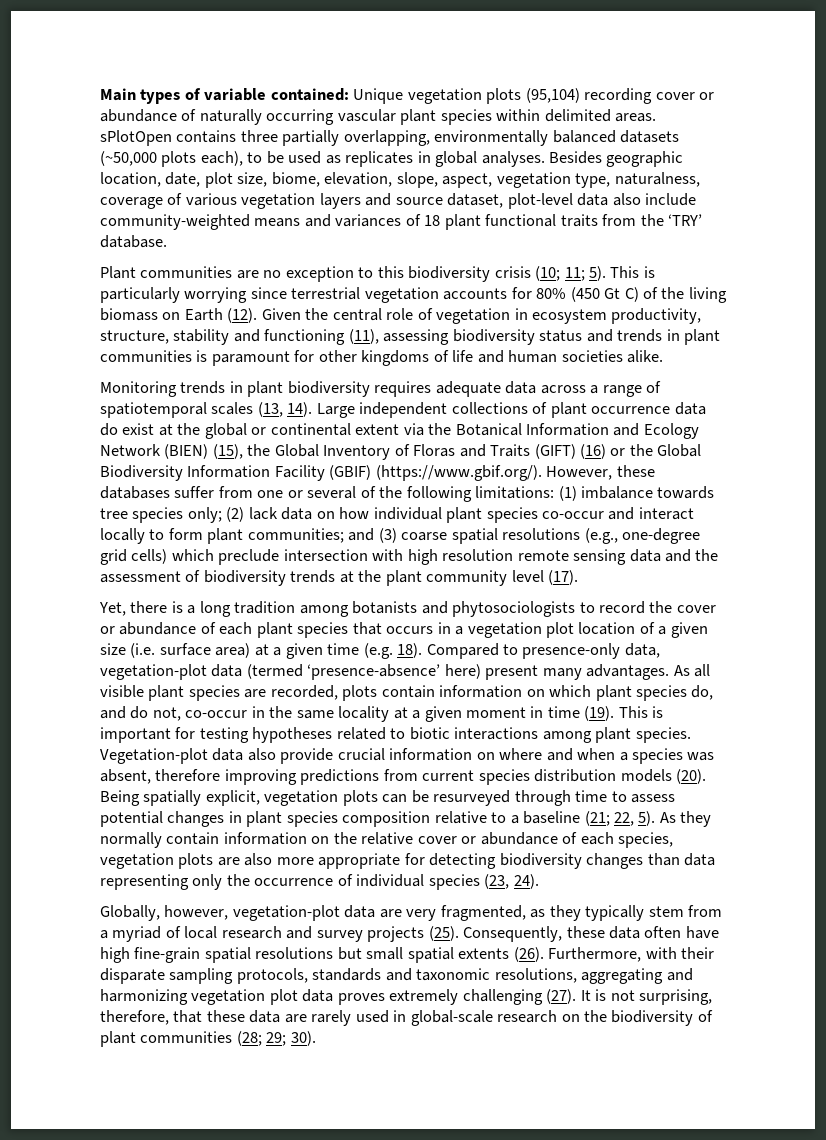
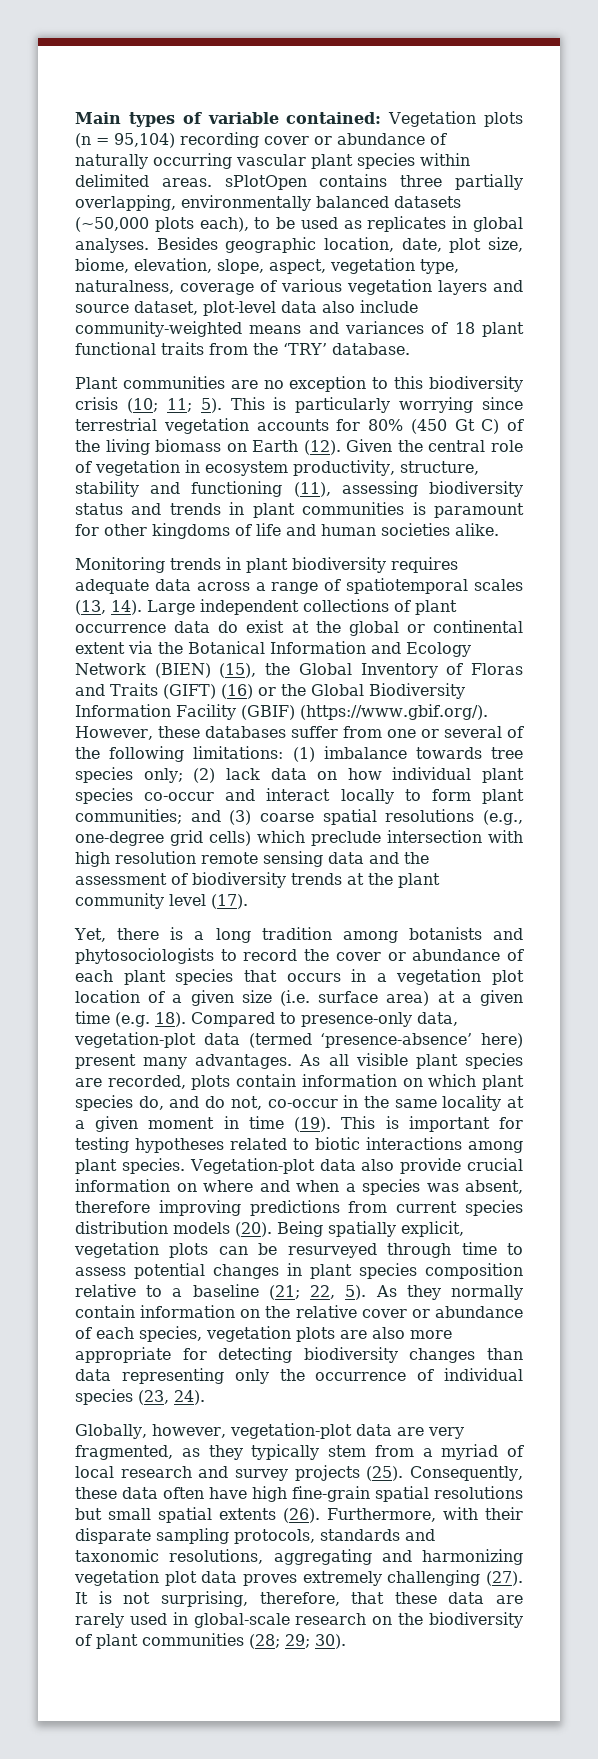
[353,88,580,104] Unique vegetation plots (95,104) -> [388,111,523,127] [75,133,175,148] Vegetation plots (n = 95,104)

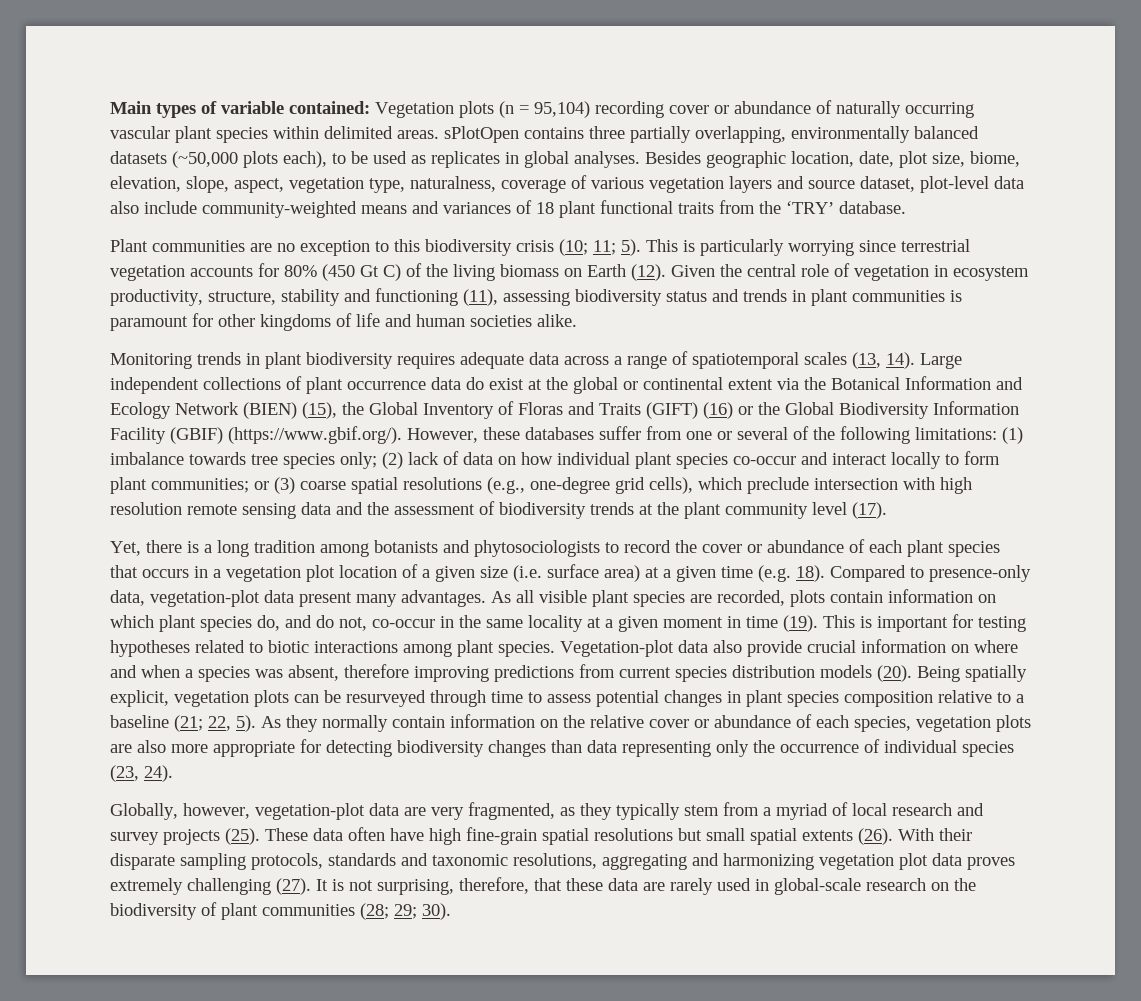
(260, 774) none -> [443,451,459,465] of
[190,810,221,822] and -> [254,481,269,490] or
[209,831,251,846] cells) -> [649,477,693,494] cells),
[248,1033,523,1048] (termed ‘presence-absence’ here) -> (294, 596) none
[410,1466,524,1481] [75,1487,117,1499] Consequently, these -> [265,828,308,841] These
[327,1507,478,1522] Furthermore, with -> [898,828,934,841] With

